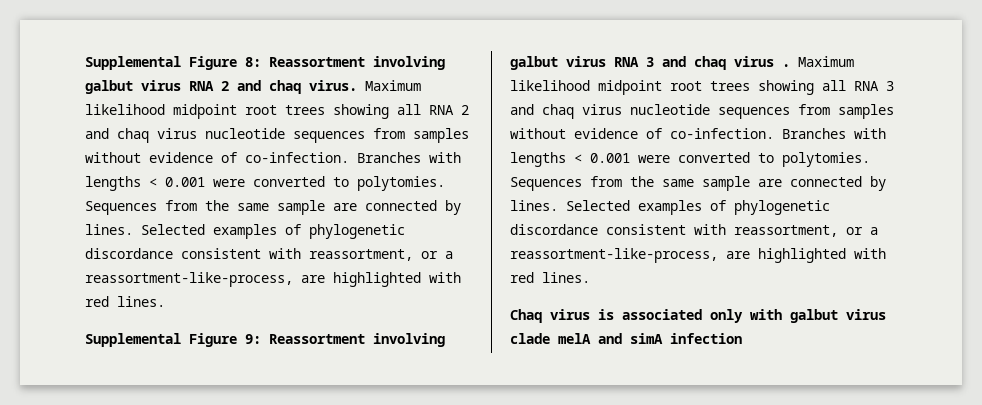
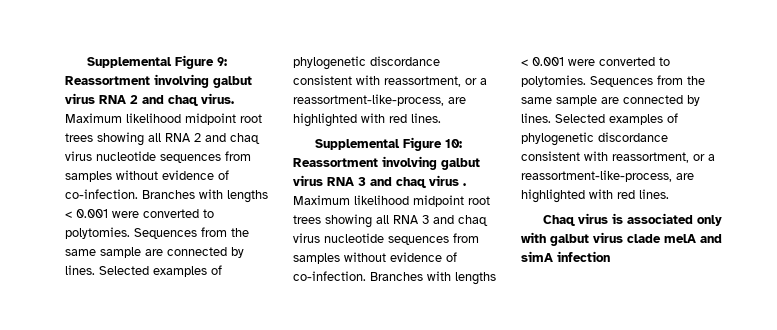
[85,56,261,70] Supplemental Figure 8: -> [87,55,228,69] Supplemental Figure 9:
[245,334,261,344] 9: -> [445,139,463,148] 10:

